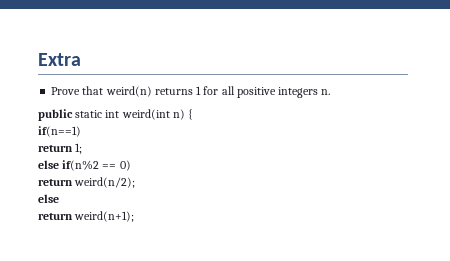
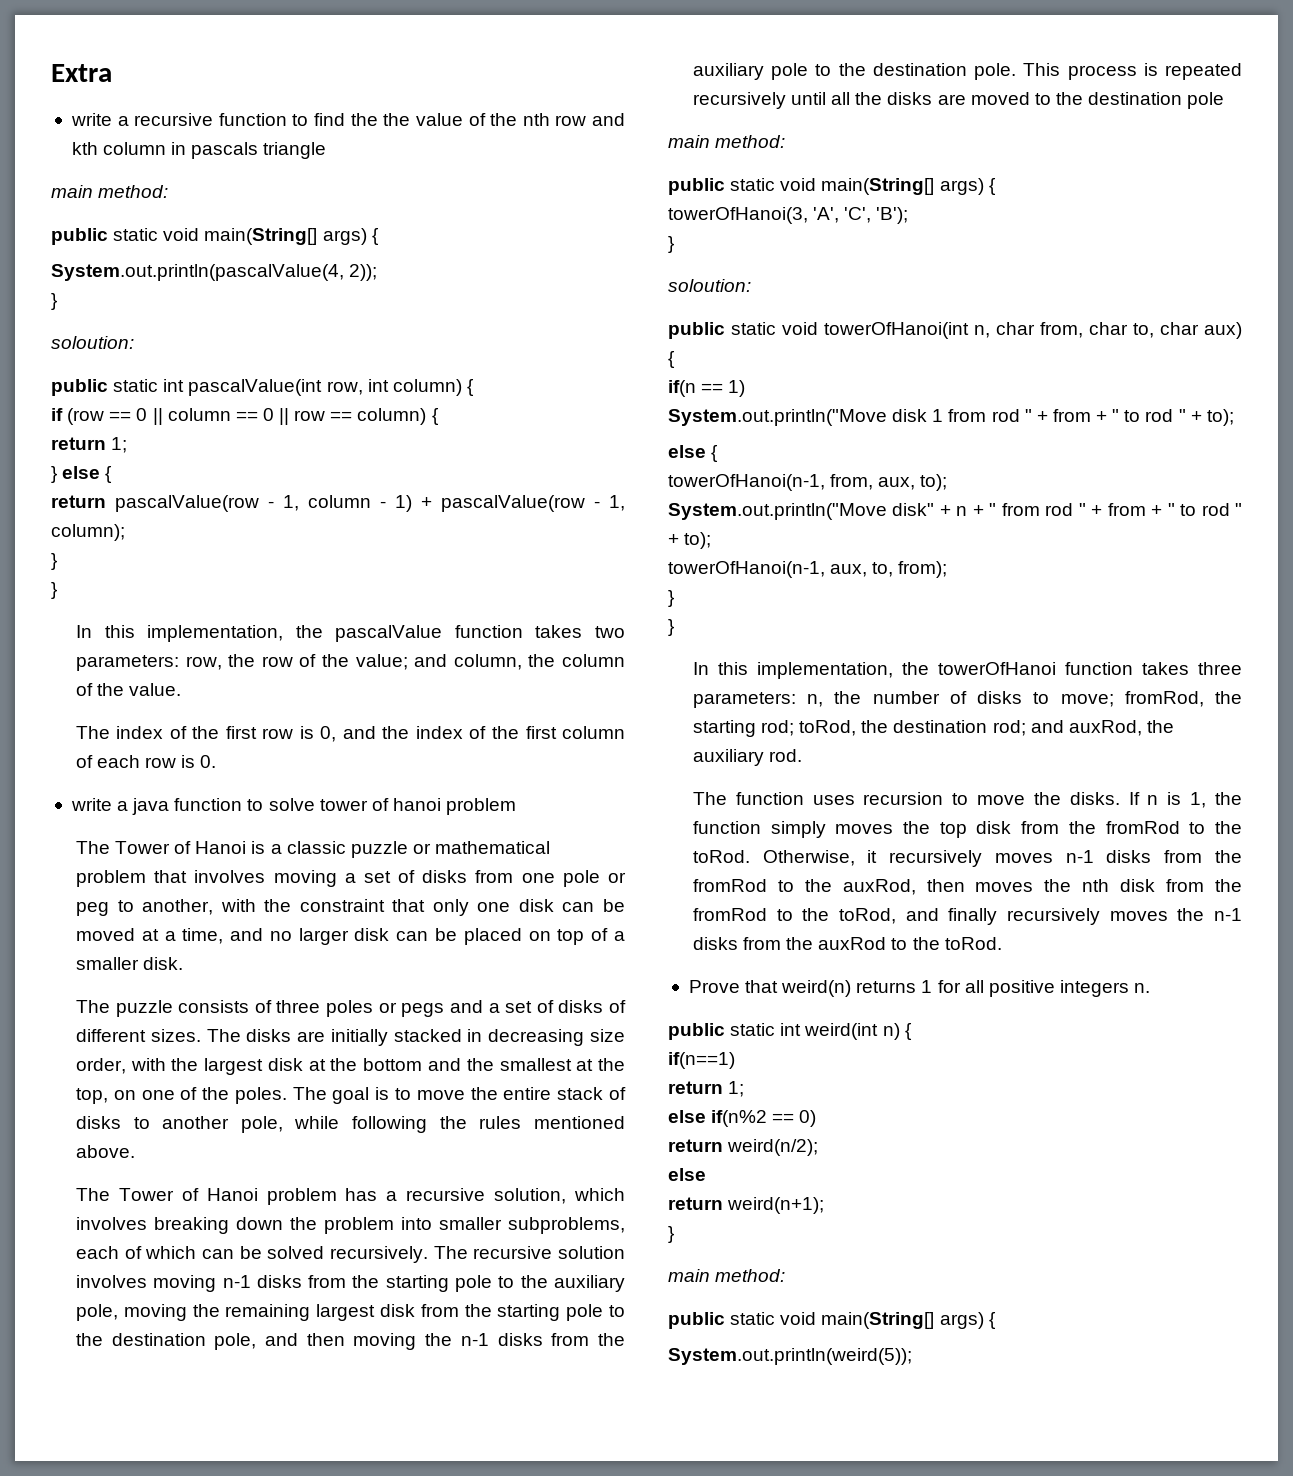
(81, 59) none -> [70,113,625,126] [71,142,327,159] [51,185,169,198] [51,228,379,245] [51,264,378,281] [51,293,57,310] [51,336,134,349] [51,379,474,396] [51,408,439,425] [51,437,128,453] [51,466,113,483] [51,495,625,512] [51,524,125,541] [51,553,57,570] [51,582,57,599] [75,625,626,642] [75,654,625,671] [75,683,182,696] [75,726,625,742] [75,755,217,768] [70,798,517,815] [75,841,551,858] [75,870,626,887] [75,899,626,916] [75,928,625,945] [75,957,184,970] [75,1000,626,1017] [75,1029,626,1046] [75,1058,625,1075] [75,1087,626,1104] [75,1116,625,1133] [75,1145,135,1158] [75,1188,625,1205] [75,1217,626,1234] [75,1246,625,1263] [75,1275,626,1292] [75,1304,626,1321] [75,1333,625,1350] [692,63,1243,80] [692,92,1225,109] [668,135,786,148] [668,178,996,195] [668,207,909,224] [668,236,674,253] [668,279,751,292] [668,322,1242,339] [668,351,675,368] [668,380,746,397] [668,409,1234,426] [668,445,719,462] [668,474,948,491] [668,503,1242,520] [668,532,712,549] [668,561,948,578] [668,590,674,607] [668,619,674,636] [692,662,1242,679] [692,691,1242,708] [692,720,1174,737] [692,749,803,766] [692,792,1242,808] [692,821,1242,838] [692,850,1242,867] [692,879,1242,895] [692,908,1242,925] [692,937,1002,950] // write a recursive function to find the the value of the nth row and kth column in pascals triangle // main method: // public static void main(String[] args) { // System.out.println(pascalValue(4, 2)); // } // soloution: // public static int pascalValue(int row, int column) { // if (row == 0 || column == 0 || row == column) { // return 1; // } else { // return pascalValue(row - 1, column - 1) + pascalValue(row - 1, column); // } // } // In this implementation, the pascalValue function takes two parameters: row, the row of the value; and column, the column of the value. // The index of the first row is 0, and the index of the first column of each row is 0. // write a java function to solve tower of hanoi problem // The Tower of Hanoi is a classic puzzle or mathematical problem that involves moving a set of disks from one pole or peg to another, with the constraint that only one disk can be moved at a time, and no larger disk can be placed on top of a smaller disk. // The puzzle consists of three poles or pegs and a set of disks of different sizes. The disks are initially stacked in decreasing size order, with the largest disk at the bottom and the smallest at the top, on one of the poles. The goal is to move the entire stack of disks to another pole, while following the rules mentioned above. // The Tower of Hanoi problem has a recursive solution, which involves breaking down the problem into smaller subproblems, each of which can be solved recursively. The recursive solution involves moving n-1 disks from the starting pole to the auxiliary pole, moving the remaining largest disk from the starting pole to the destination pole, and then moving the n-1 disks from the auxiliary pole to the destination pole. This process is repeated recursively until all the disks are moved to the destination pole // main method: // public static void main(String[] args) { // towerOfHanoi(3, 'A', 'C', 'B'); // } // soloution: // public static void towerOfHanoi(int n, char from, char to, char aux) { // if(n == 1) // System.out.println("Move disk 1 from rod " + from + " to rod " + to); // else { // towerOfHanoi(n-1, from, aux, to); // System.out.println("Move disk" + n + " from rod " + from + " to rod " + to); // towerOfHanoi(n-1, aux, to, from); // } // } // In this implementation, the towerOfHanoi function takes three parameters: n, the number of disks to move; fromRod, the starting rod; toRod, the destination rod; and auxRod, the auxiliary rod. // The function uses recursion to move the disks. If n is 1, the function simply moves the top disk from the fromRod to the toRod. Otherwise, it recursively moves n-1 disks from the fromRod to the auxRod, then moves the nth disk from the fromRod to the toRod, and finally recursively moves the n-1 disks from the auxRod to the toRod.
(135, 216) none -> [668,1226,674,1243] [668,1269,786,1282] [668,1312,996,1329] [668,1348,912,1365] // } // main method: // public static void main(String[] args) { // System.out.println(weird(5));

